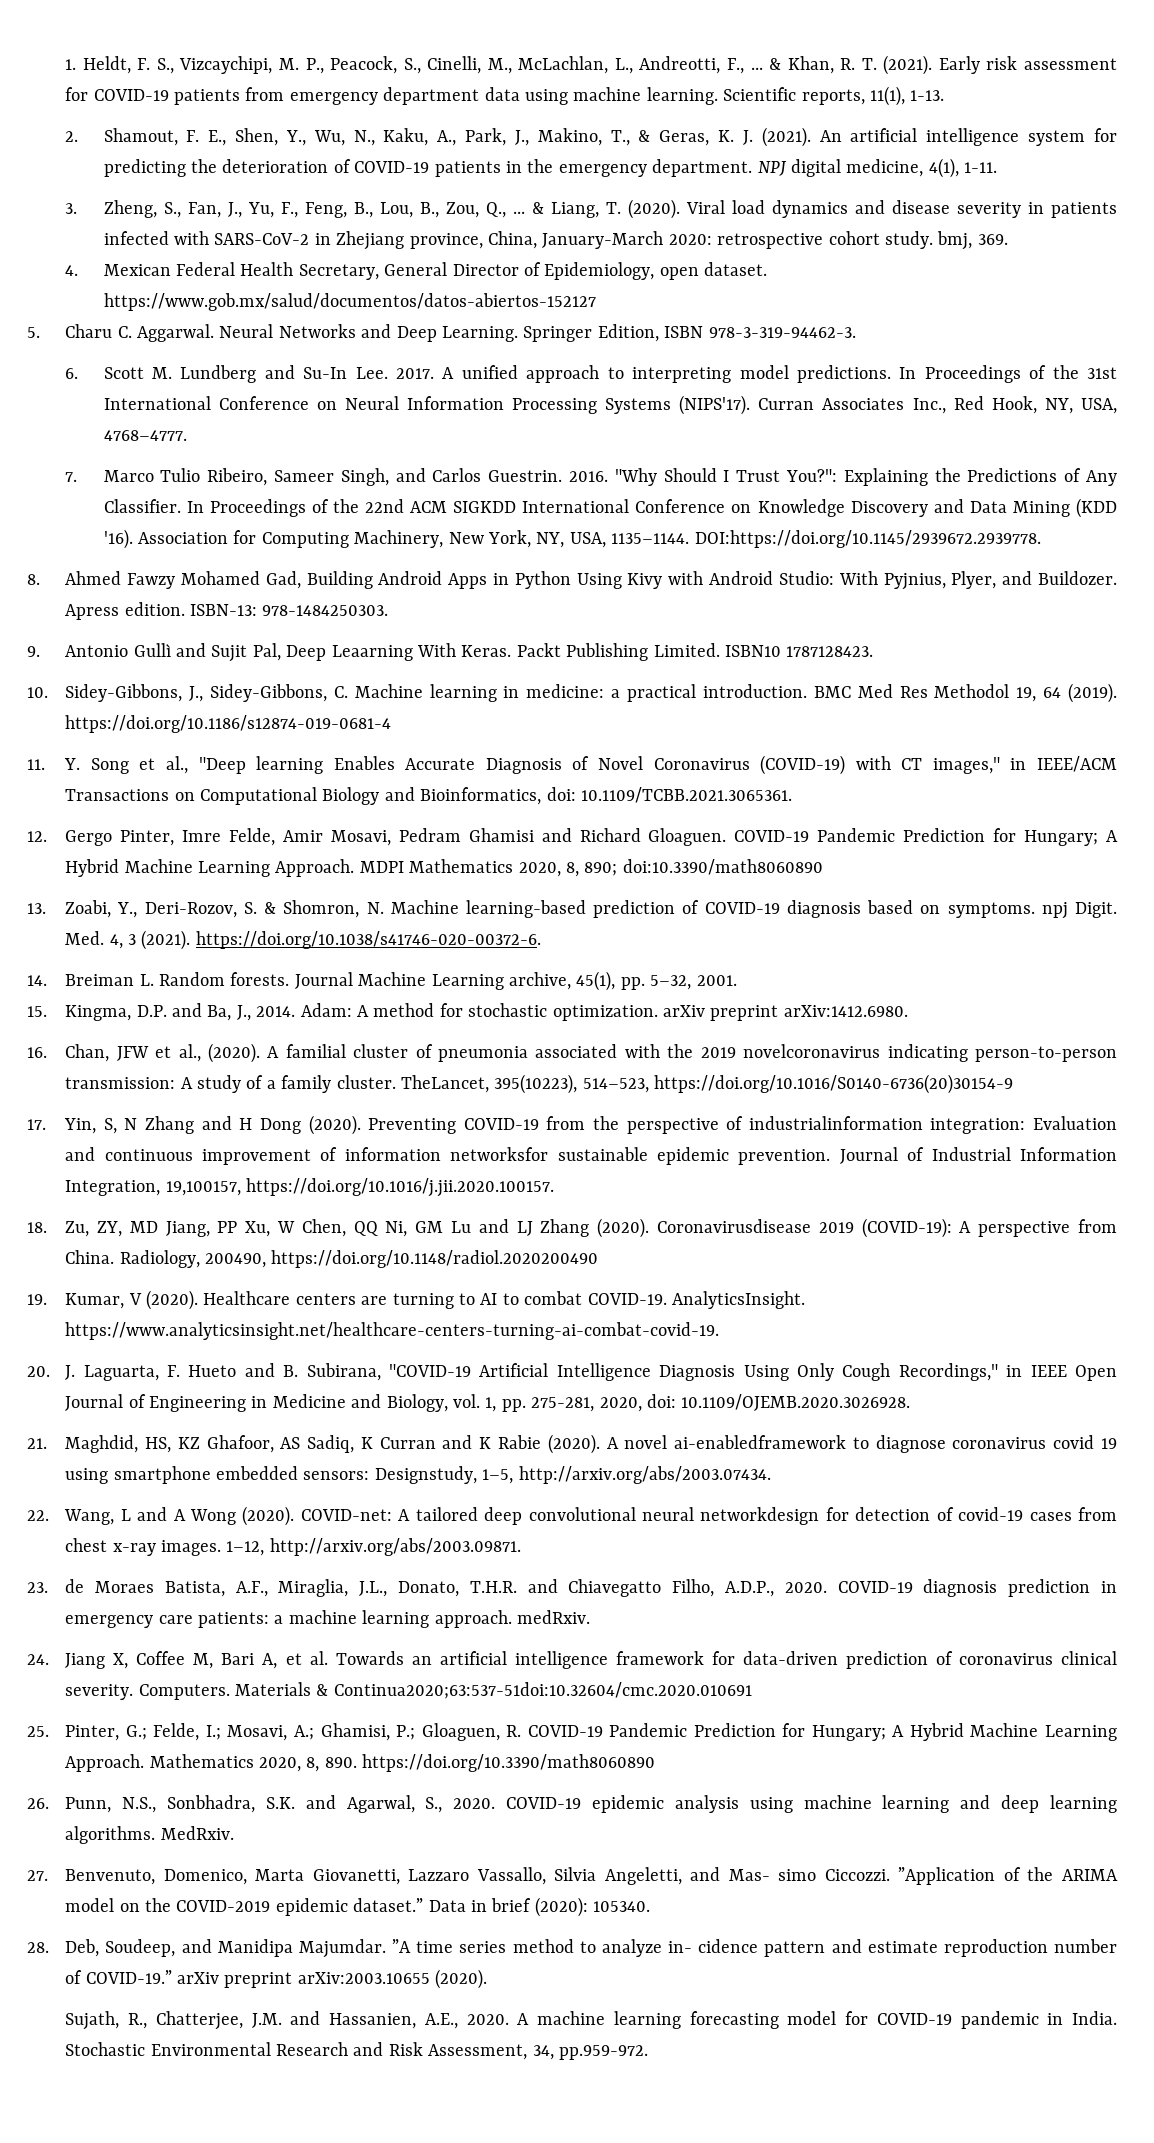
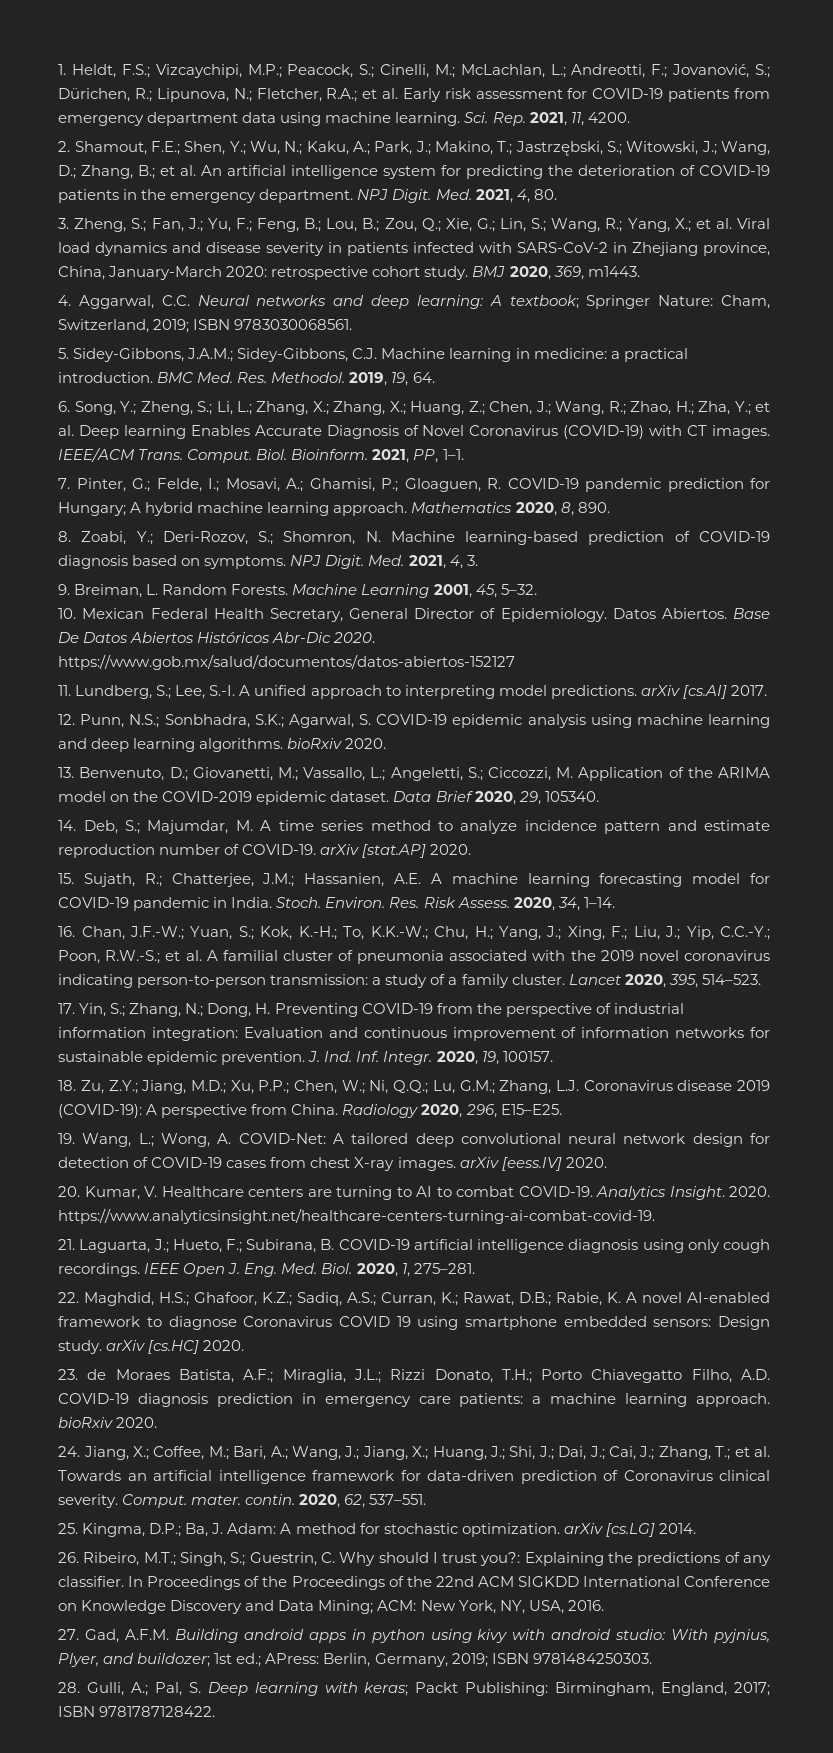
[137,55,933,75] F. S., Vizcaychipi, M. P., Peacock, S., Cinelli, M., McLachlan, L., Andreotti, F., ... & Khan, R. T. (2021). -> [121,64,771,78] [58,88,399,102] F.S.; Vizcaychipi, M.P.; Peacock, S.; Cinelli, M.; McLachlan, L.; Andreotti, F.; Jovanović, S.; Dürichen, R.; Lipunova, N.; Fletcher, R.A.; et al.
[723,86,945,106] [65,127,811,147] Scientific reports, 11(1), 1-13. // 2. Shamout, F. E., Shen, Y., Wu, N., Kaku, A., Park, J., Makino, T., & Geras, K. J. (2021). -> [464,112,630,126] [58,141,771,156] [58,165,197,179] Sci. Rep. 2021, 11, 4200. // 2. Shamout, F.E.; Shen, Y.; Wu, N.; Kaku, A.; Park, J.; Makino, T.; Jastrzębski, S.; Witowski, J.; Wang, D.; Zhang, B.; et al.
[790,158,998,178] [65,199,680,219] digital medicine, 4(1), 1-11. // 3. Zheng, S., Fan, J., Yu, F., Feng, B., Lou, B., Zou, Q., ... & Liang, T. (2020). -> [392,189,557,203] [58,218,732,232] Digit. Med. 2021, 4, 80. // 3. Zheng, S.; Fan, J.; Yu, F.; Feng, B.; Lou, B.; Zou, Q.; Xie, G.; Lin, S.; Wang, R.; Yang, X.; et al.
[937,231,1008,250] [65,265,79,276] bmj, 369. // 4. -> [472,266,640,280] [58,295,770,309] [58,319,353,333] [58,348,688,362] [58,372,435,386] [58,401,771,415] [58,425,770,439] [58,447,464,463] [58,478,771,492] [58,502,610,516] [58,531,770,545] [58,555,478,569] [58,584,537,598] [58,608,77,619] BMJ 2020, 369, m1443. // 4. Aggarwal, C.C. Neural networks and deep learning: A textbook; Springer Nature: Cham, Switzerland, 2019; ISBN 9783030068561. // 5. Sidey-Gibbons, J.A.M.; Sidey-Gibbons, C.J. Machine learning in medicine: a practical introduction. BMC Med. Res. Methodol. 2019, 19, 64. // 6. Song, Y.; Zheng, S.; Li, L.; Zhang, X.; Zhang, X.; Huang, Z.; Chen, J.; Wang, R.; Zhao, H.; Zha, Y.; et al. Deep learning Enables Accurate Diagnosis of Novel Coronavirus (COVID-19) with CT images. IEEE/ACM Trans. Comput. Biol. Bioinform. 2021, PP, 1–1. // 7. Pinter, G.; Felde, I.; Mosavi, A.; Ghamisi, P.; Gloaguen, R. COVID-19 pandemic prediction for Hungary; A hybrid machine learning approach. Mathematics 2020, 8, 890. // 8. Zoabi, Y.; Deri-Rozov, S.; Shomron, N. Machine learning-based prediction of COVID-19 diagnosis based on symptoms. NPJ Digit. Med. 2021, 4, 3. // 9. Breiman, L. Random Forests. Machine Learning 2001, 45, 5–32. // 10.
[544,262,768,280] [103,293,596,311] [27,324,856,342] [65,365,435,383] Epidemiology, open dataset. https://www.gob.mx/salud/documentos/datos-abiertos-152127 // 5. Charu C. Aggarwal. Neural Networks and Deep Learning. Springer Edition, ISBN 978-3-319-94462-3. // 6. Scott M. Lundberg and Su-In Lee. 2017. -> [500,608,770,622] [58,632,376,643] [58,654,516,670] [58,685,236,699] Epidemiology. Datos Abiertos. Base De Datos Abiertos Históricos Abr-Dic 2020. https://www.gob.mx/salud/documentos/datos-abiertos-152127 // 11. Lundberg, S.; Lee, S.-I.
[899,365,1117,383] [103,395,1117,415] [103,430,187,441] [65,468,1117,486] [103,499,204,513] In Proceedings of the 31st International Conference on Neural Information Processing Systems (NIPS'17). Curran Associates Inc., Red Hook, NY, USA, 4768–4777. // 7. Marco Tulio Ribeiro, Sameer Singh, and Carlos Guestrin. 2016. "Why Should I Trust You?": Explaining the Predictions of Any Classifier. In -> [640,685,767,699] [58,714,770,728] [58,738,387,752] [58,767,771,781] [58,791,599,805] [58,820,770,834] [58,844,472,858] [58,873,770,887] [58,897,615,911] [58,926,771,940] [58,950,771,964] [58,974,761,988] [58,1003,684,1017] [58,1027,770,1041] [58,1051,553,1065] [58,1080,770,1094] [58,1104,562,1118] [58,1133,771,1147] [58,1157,607,1171] [58,1186,771,1200] [58,1208,656,1224] [58,1239,771,1253] [58,1263,475,1277] [58,1292,770,1306] [58,1316,770,1330] [58,1340,245,1354] [58,1369,771,1383] [58,1393,771,1407] [58,1417,158,1428] [58,1446,771,1460] [58,1470,770,1484] [58,1494,427,1508] [58,1523,696,1537] [58,1552,771,1566] [58,1576,288,1590] arXiv [cs.AI] 2017. // 12. Punn, N.S.; Sonbhadra, S.K.; Agarwal, S. COVID-19 epidemic analysis using machine learning and deep learning algorithms. bioRxiv 2020. // 13. Benvenuto, D.; Giovanetti, M.; Vassallo, L.; Angeletti, S.; Ciccozzi, M. Application of the ARIMA model on the COVID-2019 epidemic dataset. Data Brief 2020, 29, 105340. // 14. Deb, S.; Majumdar, M. A time series method to analyze incidence pattern and estimate reproduction number of COVID-19. arXiv [stat.AP] 2020. // 15. Sujath, R.; Chatterjee, J.M.; Hassanien, A.E. A machine learning forecasting model for COVID-19 pandemic in India. Stoch. Environ. Res. Risk Assess. 2020, 34, 1–14. // 16. Chan, J.F.-W.; Yuan, S.; Kok, K.-H.; To, K.K.-W.; Chu, H.; Yang, J.; Xing, F.; Liu, J.; Yip, C.C.-Y.; Poon, R.W.-S.; et al. A familial cluster of pneumonia associated with the 2019 novel coronavirus indicating person-to-person transmission: a study of a family cluster. Lancet 2020, 395, 514–523. // 17. Yin, S.; Zhang, N.; Dong, H. Preventing COVID-19 from the perspective of industrial information integration: Evaluation and continuous improvement of information networks for sustainable epidemic prevention. J. Ind. Inf. Integr. 2020, 19, 100157. // 18. Zu, Z.Y.; Jiang, M.D.; Xu, P.P.; Chen, W.; Ni, Q.Q.; Lu, G.M.; Zhang, L.J. Coronavirus disease 2019 (COVID-19): A perspective from China. Radiology 2020, 296, E15–E25. // 19. Wang, L.; Wong, A. COVID-Net: A tailored deep convolutional neural network design for detection of COVID-19 cases from chest X-ray images. arXiv [eess.IV] 2020. // 20. Kumar, V. Healthcare centers are turning to AI to combat COVID-19. Analytics Insight. 2020. https://www.analyticsinsight.net/healthcare-centers-turning-ai-combat-covid-19. // 21. Laguarta, J.; Hueto, F.; Subirana, B. COVID-19 artificial intelligence diagnosis using only cough recordings. IEEE Open J. Eng. Med. Biol. 2020, 1, 275–281. // 22. Maghdid, H.S.; Ghafoor, K.Z.; Sadiq, A.S.; Curran, K.; Rawat, D.B.; Rabie, K. A novel AI-enabled framework to diagnose Coronavirus COVID 19 using smartphone embedded sensors: Design study. arXiv [cs.HC] 2020. // 23. de Moraes Batista, A.F.; Miraglia, J.L.; Rizzi Donato, T.H.; Porto Chiavegatto Filho, A.D. COVID-19 diagnosis prediction in emergency care patients: a machine learning approach. bioRxiv 2020. // 24. Jiang, X.; Coffee, M.; Bari, A.; Wang, J.; Jiang, X.; Huang, J.; Shi, J.; Dai, J.; Cai, J.; Zhang, T.; et al. Towards an artificial intelligence framework for data-driven prediction of Coronavirus clinical severity. Comput. mater. contin. 2020, 62, 537–551. // 25. Kingma, D.P.; Ba, J. Adam: A method for stochastic optimization. arXiv [cs.LG] 2014. // 26. Ribeiro, M.T.; Singh, S.; Guestrin, C. Why should I trust you?: Explaining the predictions of any classifier. In Proceedings of the
[1012,498,1117,518] [103,529,1041,549] [27,571,1117,590] [65,602,389,620] [27,643,874,662] [27,683,1118,703] [65,715,392,733] [27,755,1117,775] [65,787,793,805] [27,828,1118,846] [65,859,823,877] [27,900,1117,919] [65,930,541,950] [27,971,737,991] [27,1003,908,1021] [27,1043,1117,1063] [65,1074,1014,1094] [27,1115,1117,1135] [65,1147,1117,1165] [65,1178,555,1197] [27,1218,1118,1238] [65,1250,599,1268] [27,1290,806,1310] [65,1322,720,1340] [27,1363,1117,1381] [65,1394,911,1412] [27,1434,1118,1454] [65,1466,771,1484] [27,1506,1118,1526] [65,1538,521,1556] [27,1579,1117,1597] [65,1610,591,1628] [27,1651,1118,1669] [65,1682,752,1700] [27,1723,1118,1741] [65,1754,656,1772] [27,1795,1117,1813] [65,1826,234,1844] [27,1867,1119,1885] [65,1897,651,1917] [27,1939,1117,1958] [65,1969,488,1989] [65,2011,1117,2030] [65,2042,649,2060] Mining (KDD '16). Association for Computing Machinery, New York, NY, USA, 1135–1144. DOI:https://doi.org/10.1145/2939672.2939778. // 8. Ahmed Fawzy Mohamed Gad, Building Android Apps in Python Using Kivy with Android Studio: With Pyjnius, Plyer, and Buildozer. Apress edition. ISBN-13: 978-1484250303. // 9. Antonio Gullì and Sujit Pal, Deep Leaarning With Keras. Packt Publishing Limited. ISBN10 1787128423. // 10. Sidey-Gibbons, J., Sidey-Gibbons, C. Machine learning in medicine: a practical introduction. BMC Med Res Methodol 19, 64 (2019). https://doi.org/10.1186/s12874-019-0681-4 // 11. Y. Song et al., "Deep learning Enables Accurate Diagnosis of Novel Coronavirus (COVID-19) with CT images," in IEEE/ACM Transactions on Computational Biology and Bioinformatics, doi: 10.1109/TCBB.2021.3065361. // 12. Gergo Pinter, Imre Felde, Amir Mosavi, Pedram Ghamisi and Richard Gloaguen. COVID-19 Pandemic Prediction for Hungary; A Hybrid Machine Learning Approach. MDPI Mathematics 2020, 8, 890; doi:10.3390/math8060890 // 13. Zoabi, Y., Deri-Rozov, S. & Shomron, N. Machine learning-based prediction of COVID-19 diagnosis based on symptoms. npj Digit. Med. 4, 3 (2021). https://doi.org/10.1038/s41746-020-00372-6. // 14. Breiman L. Random forests. Journal Machine Learning archive, 45(1), pp. 5–32, 2001. // 15. Kingma, D.P. and Ba, J., 2014. Adam: A method for stochastic optimization. arXiv preprint arXiv:1412.6980. // 16. Chan, JFW et al., (2020). A familial cluster of pneumonia associated with the 2019 novelcoronavirus indicating person-to-person transmission: A study of a family cluster. TheLancet, 395(10223), 514–523, https://doi.org/10.1016/S0140-6736(20)30154-9 // 17. Yin, S, N Zhang and H Dong (2020). Preventing COVID-19 from the perspective of industrialinformation integration: Evaluation and continuous improvement of information networksfor sustainable epidemic prevention. Journal of Industrial Information Integration, 19,100157, https://doi.org/10.1016/j.jii.2020.100157. // 18. Zu, ZY, MD Jiang, PP Xu, W Chen, QQ Ni, GM Lu and LJ Zhang (2020). Coronavirusdisease 2019 (COVID-19): A perspective from China. Radiology, 200490, https://doi.org/10.1148/radiol.2020200490 // 19. Kumar, V (2020). Healthcare centers are turning to AI to combat COVID-19. AnalyticsInsight. https://www.analyticsinsight.net/healthcare-centers-turning-ai-combat-covid-19. // 20. J. Laguarta, F. Hueto and B. Subirana, "COVID-19 Artificial Intelligence Diagnosis Using Only Cough Recordings," in IEEE Open Journal of Engineering in Medicine and Biology, vol. 1, pp. 275-281, 2020, doi: 10.1109/OJEMB.2020.3026928. // 21. Maghdid, HS, KZ Ghafoor, AS Sadiq, K Curran and K Rabie (2020). A novel ai-enabledframework to diagnose coronavirus covid 19 using smartphone embedded sensors: Designstudy, 1–5, http://arxiv.org/abs/2003.07434. // 22. Wang, L and A Wong (2020). COVID-net: A tailored deep convolutional neural networkdesign for detection of covid-19 cases from chest x-ray images. 1–12, http://arxiv.org/abs/2003.09871. // 23. de Moraes Batista, A.F., Miraglia, J.L., Donato, T.H.R. and Chiavegatto Filho, A.D.P., 2020. COVID-19 diagnosis prediction in emergency care patients: a machine learning approach. medRxiv. // 24. Jiang X, Coffee M, Bari A, et al. Towards an artificial intelligence framework for data-driven prediction of coronavirus clinical severity. Computers. Materials & Continua2020;63:537-51doi:10.32604/cmc.2020.010691 // 25. Pinter, G.; Felde, I.; Mosavi, A.; Ghamisi, P.; Gloaguen, R. COVID-19 Pandemic Prediction for Hungary; A Hybrid Machine Learning Approach. Mathematics 2020, 8, 890. https://doi.org/10.3390/math8060890 // 26. Punn, N.S., Sonbhadra, S.K. and Agarwal, S., 2020. COVID-19 epidemic analysis using machine learning and deep learning algorithms. MedRxiv. // 27. Benvenuto, Domenico, Marta Giovanetti, Lazzaro Vassallo, Silvia Angeletti, and Mas- simo Ciccozzi. ”Application of the ARIMA model on the COVID-2019 epidemic dataset.” Data in brief (2020): 105340. // 28. Deb, Soudeep, and Manidipa Majumdar. ”A time series method to analyze in- cidence pattern and estimate reproduction number of COVID-19.” arXiv preprint arXiv:2003.10655 (2020). // Sujath, R., Chatterjee, J.M. and Hassanien, A.E., 2020. A machine learning forecasting model for COVID-19 pandemic in India. Stochastic Environmental Research and Risk Assessment, 34, pp.959-972. -> [318,1600,604,1614] [58,1629,770,1643] [58,1653,652,1667] [58,1682,770,1696] [58,1706,216,1717] Mining; ACM: New York, NY, USA, 2016. // 27. Gad, A.F.M. Building android apps in python using kivy with android studio: With pyjnius, Plyer, and buildozer; 1st ed.; APress: Berlin, Germany, 2019; ISBN 9781484250303. // 28. Gulli, A.; Pal, S. Deep learning with keras; Packt Publishing: Birmingham, England, 2017; ISBN 9781787128422.

